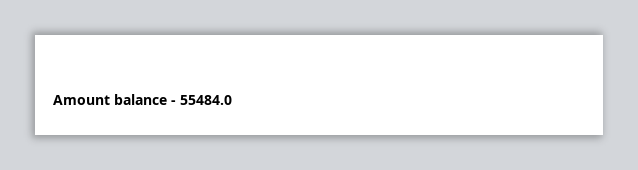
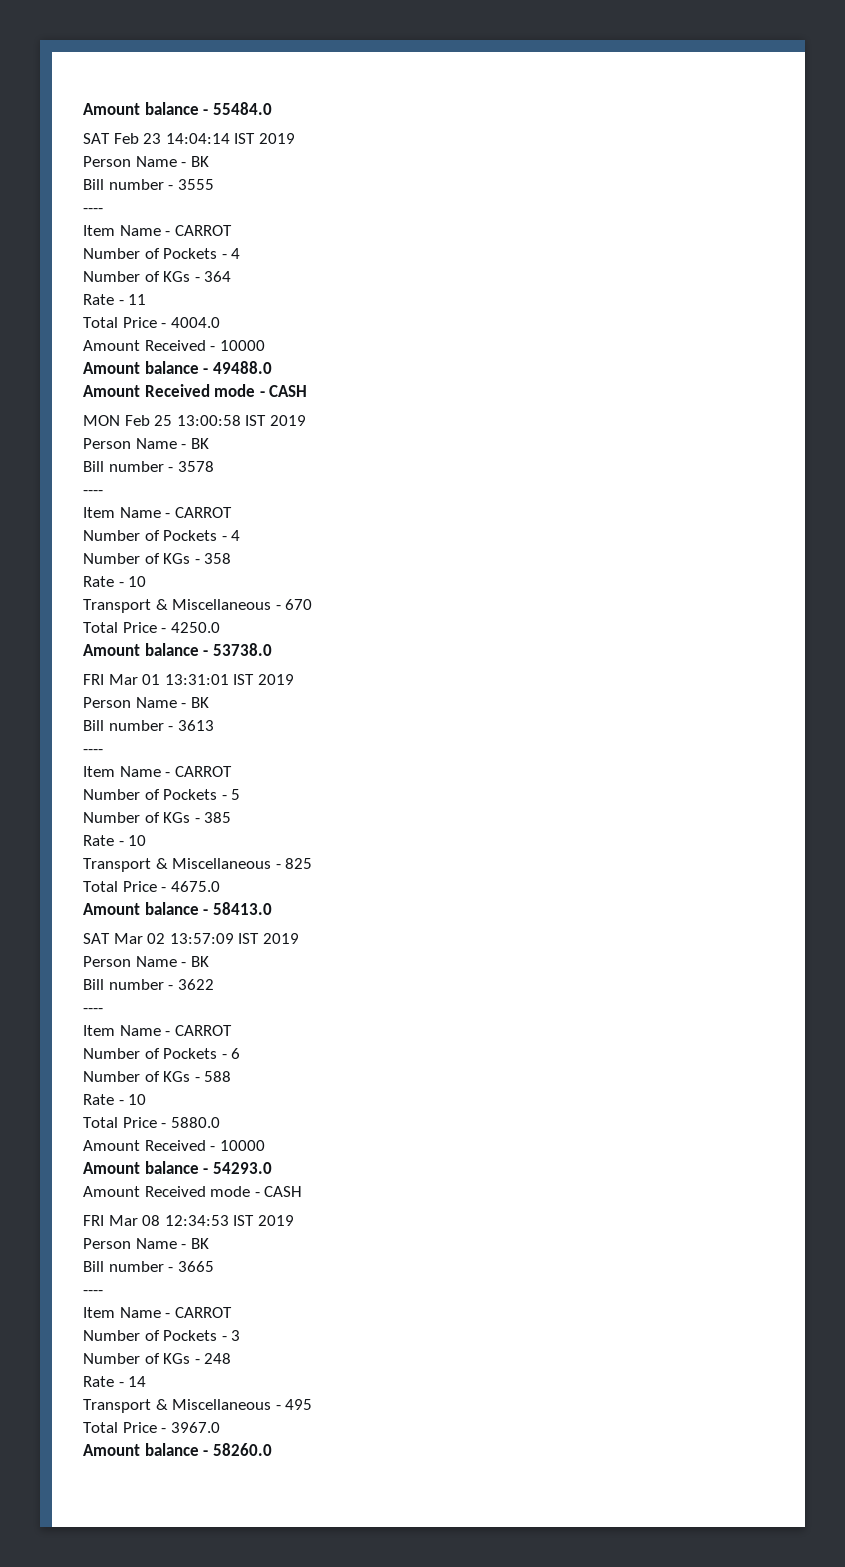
(232, 100) none -> [83,133,295,144] [83,156,209,167] [83,179,214,190] [83,208,103,213] [83,225,232,236] [83,248,241,259] [83,271,232,282] [83,294,147,305] [83,317,220,328] [83,340,265,351] [83,361,272,374] [83,384,308,397] [83,415,306,426] [83,438,209,449] [83,461,214,472] [83,490,103,495] [83,507,232,518] [83,530,241,541] [83,553,232,564] [83,576,147,587] [83,599,313,613] [83,622,220,633] [83,643,272,656] [83,674,294,685] [83,697,209,708] [83,720,214,731] [83,749,103,754] [83,766,232,777] [83,789,241,800] [83,812,232,823] [83,835,147,846] [83,858,313,872] [83,881,220,892] [83,902,272,915] [83,933,299,944] [83,956,209,967] [83,979,214,990] [83,1008,103,1013] [83,1025,232,1036] [83,1048,241,1059] [83,1071,232,1082] [83,1094,147,1105] [83,1117,220,1128] [83,1140,265,1151] [83,1161,272,1174] [83,1186,303,1197] [83,1215,294,1226] [83,1238,209,1249] [83,1261,214,1272] [83,1290,103,1295] [83,1307,232,1318] [83,1330,241,1341] [83,1353,232,1364] [83,1376,147,1387] [83,1399,313,1413] [83,1422,220,1433] [83,1443,272,1456] // SAT Feb 23 14:04:14 IST 2019 // Person Name - BK // Bill number - 3555 // ---- // Item Name - CARROT // Number of Pockets - 4 // Number of KGs - 364 // Rate - 11 // Total Price - 4004.0 // Amount Received - 10000 // Amount balance - 49488.0 // Amount Received mode - CASH // MON Feb 25 13:00:58 IST 2019 // Person Name - BK // Bill number - 3578 // ---- // Item Name - CARROT // Number of Pockets - 4 // Number of KGs - 358 // Rate - 10 // Transport & Miscellaneous - 670 // Total Price - 4250.0 // Amount balance - 53738.0 // FRI Mar 01 13:31:01 IST 2019 // Person Name - BK // Bill number - 3613 // ---- // Item Name - CARROT // Number of Pockets - 5 // Number of KGs - 385 // Rate - 10 // Transport & Miscellaneous - 825 // Total Price - 4675.0 // Amount balance - 58413.0 // SAT Mar 02 13:57:09 IST 2019 // Person Name - BK // Bill number - 3622 // ---- // Item Name - CARROT // Number of Pockets - 6 // Number of KGs - 588 // Rate - 10 // Total Price - 5880.0 // Amount Received - 10000 // Amount balance - 54293.0 // Amount Received mode - CASH // FRI Mar 08 12:34:53 IST 2019 // Person Name - BK // Bill number - 3665 // ---- // Item Name - CARROT // Number of Pockets - 3 // Number of KGs - 248 // Rate - 14 // Transport & Miscellaneous - 495 // Total Price - 3967.0 // Amount balance - 58260.0

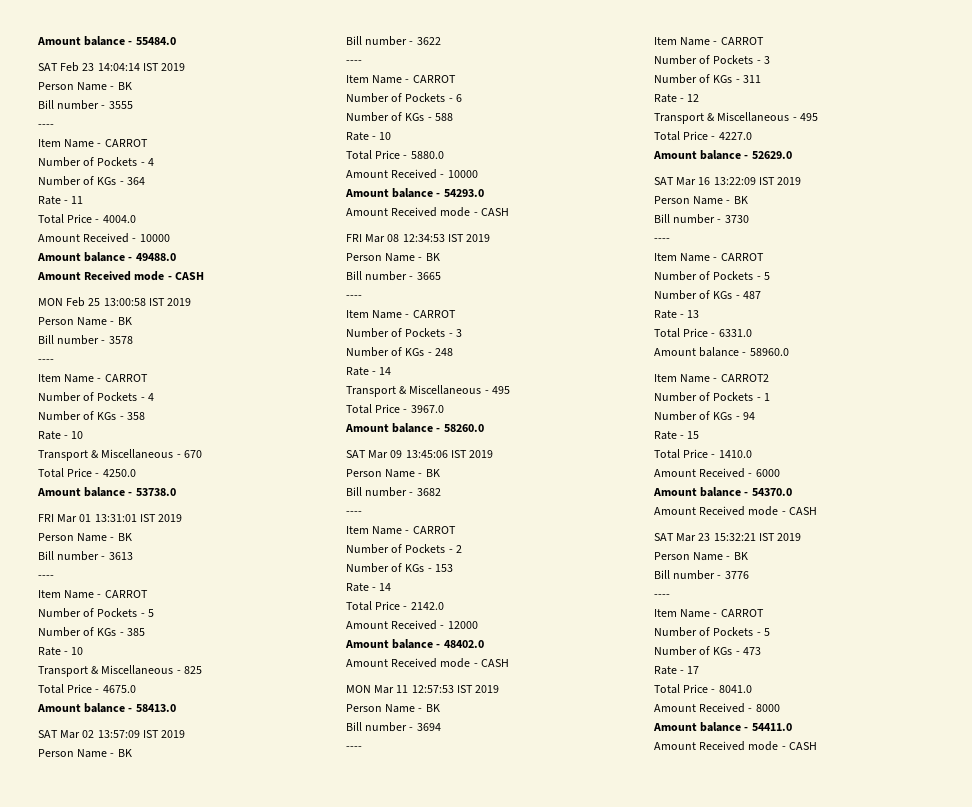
(272, 1449) none -> [346,450,494,459] [346,469,440,478] [346,487,441,497] [346,511,362,515] [346,526,456,535] [346,544,462,554] [346,563,453,573] [346,583,392,592] [346,601,444,611] [346,620,478,630] [345,639,484,649] [346,658,509,668] [346,685,500,694] [346,704,440,713] [346,722,441,732] [346,746,362,750] [654,37,764,46] [654,55,770,65] [654,74,761,84] [654,94,700,103] [654,112,818,124] [654,131,752,141] [653,150,792,160] [654,177,802,186] [654,196,748,205] [654,214,749,224] [654,238,670,242] [654,253,764,262] [654,271,770,281] [654,290,761,300] [654,310,700,319] [654,328,752,338] [654,347,789,357] [654,374,769,383] [654,392,770,402] [654,411,755,421] [654,431,700,440] [654,449,752,459] [654,468,780,478] [653,487,792,497] [654,506,817,516] [654,533,802,542] [654,552,748,561] [654,570,749,580] [654,594,670,598] [654,609,764,618] [654,627,770,637] [654,646,761,656] [654,666,700,675] [654,684,752,694] [654,703,780,713] [653,722,792,732] [654,741,817,751] // SAT Mar 09 13:45:06 IST 2019 // Person Name - BK // Bill number - 3682 // ---- // Item Name - CARROT // Number of Pockets - 2 // Number of KGs - 153 // Rate - 14 // Total Price - 2142.0 // Amount Received - 12000 // Amount balance - 48402.0 // Amount Received mode - CASH // MON Mar 11 12:57:53 IST 2019 // Person Name - BK // Bill number - 3694 // ---- // Item Name - CARROT // Number of Pockets - 3 // Number of KGs - 311 // Rate - 12 // Transport & Miscellaneous - 495 // Total Price - 4227.0 // Amount balance - 52629.0 // SAT Mar 16 13:22:09 IST 2019 // Person Name - BK // Bill number - 3730 // ---- // Item Name - CARROT // Number of Pockets - 5 // Number of KGs - 487 // Rate - 13 // Total Price - 6331.0 // Amount balance - 58960.0 // Item Name - CARROT2 // Number of Pockets - 1 // Number of KGs - 94 // Rate - 15 // Total Price - 1410.0 // Amount Received - 6000 // Amount balance - 54370.0 // Amount Received mode - CASH // SAT Mar 23 15:32:21 IST 2019 // Person Name - BK // Bill number - 3776 // ---- // Item Name - CARROT // Number of Pockets - 5 // Number of KGs - 473 // Rate - 17 // Total Price - 8041.0 // Amount Received - 8000 // Amount balance - 54411.0 // Amount Received mode - CASH

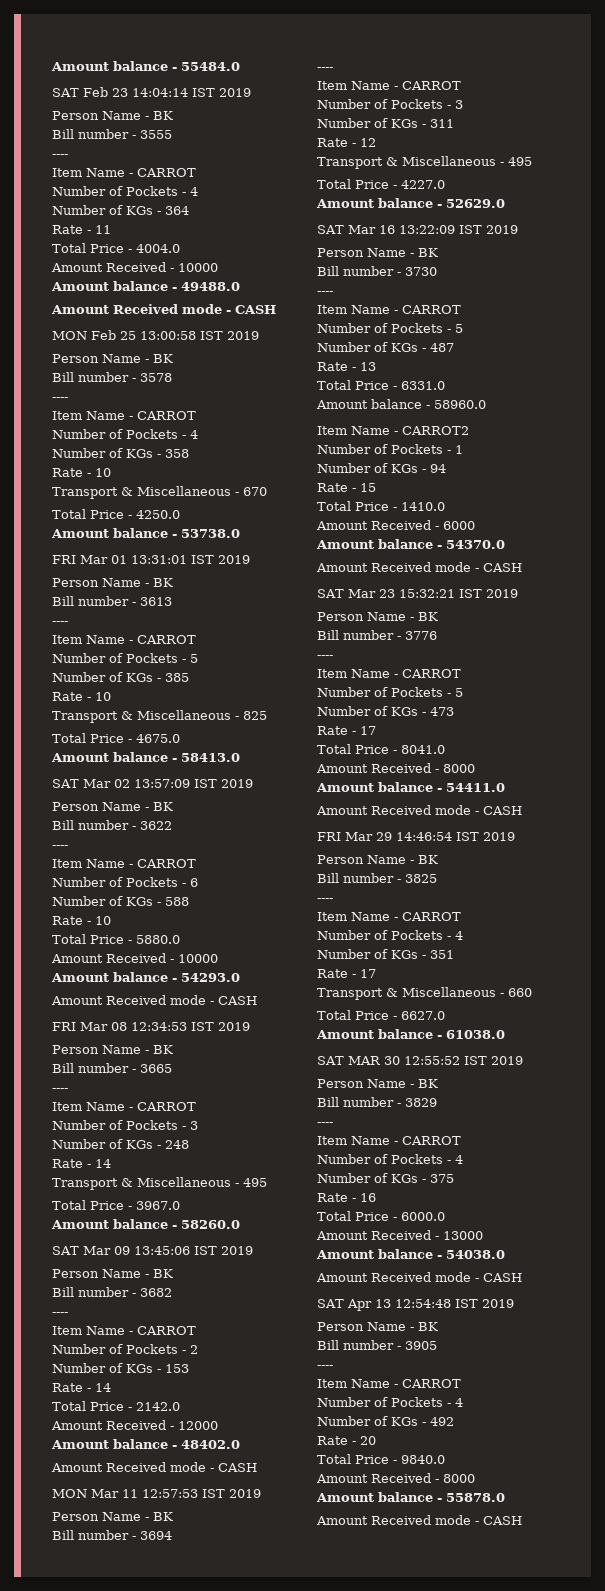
(817, 746) none -> [317,832,515,841] [317,855,438,864] [317,873,437,883] [317,898,333,902] [317,912,461,921] [317,930,463,940] [317,949,454,959] [317,969,376,978] [317,987,532,1000] [317,1010,445,1020] [316,1029,505,1039] [317,1056,523,1065] [317,1079,438,1088] [317,1097,437,1107] [317,1122,333,1126] [317,1136,461,1145] [317,1154,463,1164] [317,1173,454,1183] [317,1193,376,1202] [317,1211,445,1221] [316,1230,483,1240] [316,1249,505,1259] [316,1272,522,1282] [317,1299,514,1311] [317,1322,438,1331] [317,1340,437,1350] [317,1365,333,1369] [317,1379,461,1388] [317,1397,463,1407] [317,1416,454,1426] [317,1436,376,1445] [317,1454,445,1464] [316,1473,475,1483] [316,1492,505,1502] [316,1515,522,1525] // FRI Mar 29 14:46:54 IST 2019 // Person Name - BK // Bill number - 3825 // ---- // Item Name - CARROT // Number of Pockets - 4 // Number of KGs - 351 // Rate - 17 // Transport & Miscellaneous - 660 // Total Price - 6627.0 // Amount balance - 61038.0 // SAT MAR 30 12:55:52 IST 2019 // Person Name - BK // Bill number - 3829 // ---- // Item Name - CARROT // Number of Pockets - 4 // Number of KGs - 375 // Rate - 16 // Total Price - 6000.0 // Amount Received - 13000 // Amount balance - 54038.0 // Amount Received mode - CASH // SAT Apr 13 12:54:48 IST 2019 // Person Name - BK // Bill number - 3905 // ---- // Item Name - CARROT // Number of Pockets - 4 // Number of KGs - 492 // Rate - 20 // Total Price - 9840.0 // Amount Received - 8000 // Amount balance - 55878.0 // Amount Received mode - CASH

